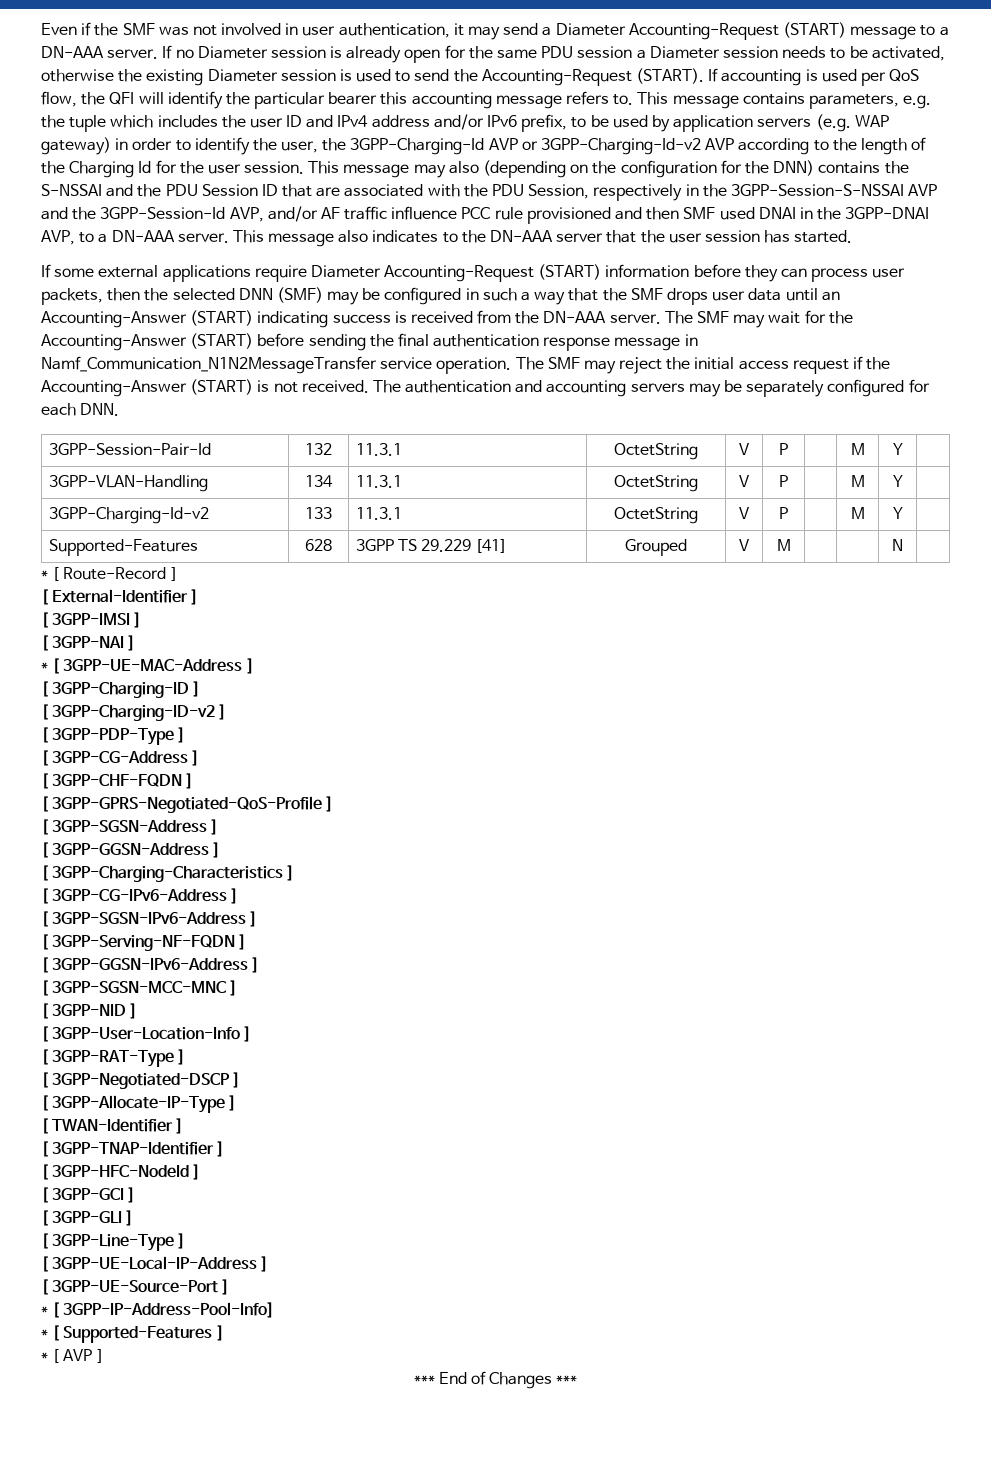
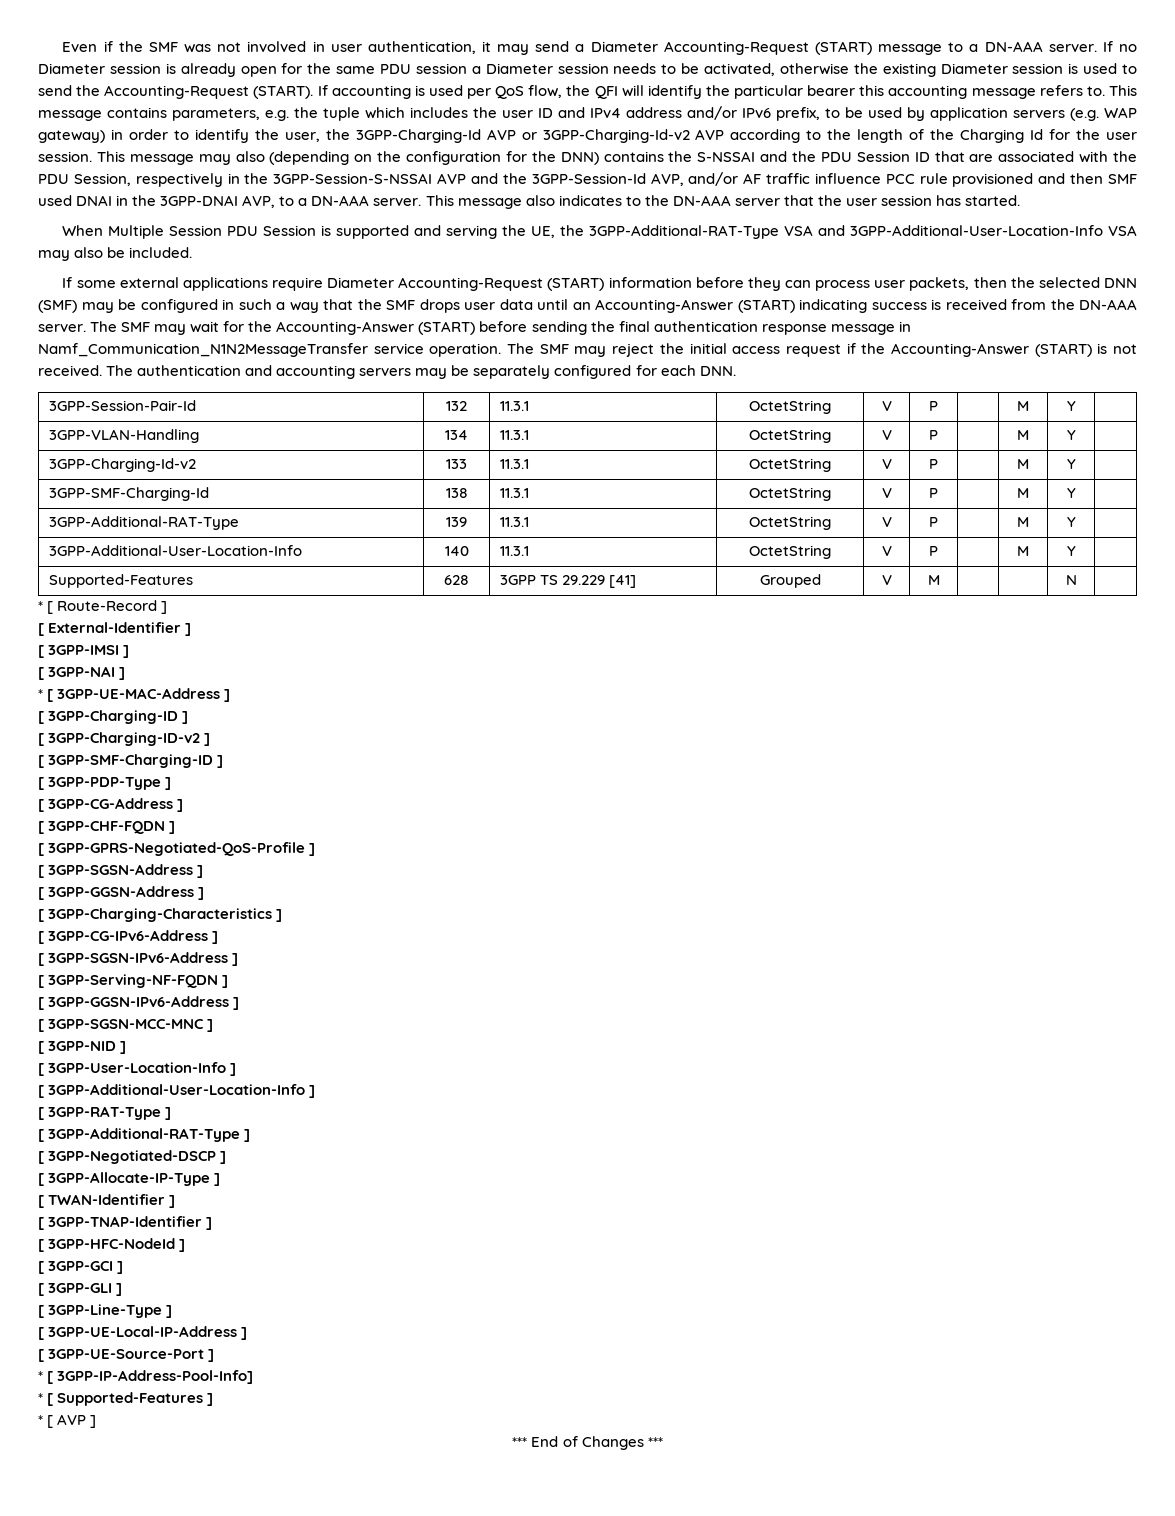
(853, 236) none -> [62,225,1137,239] [38,247,193,261] // When Multiple Session PDU Session is supported and serving the UE, the 3GPP-Additional-RAT-Type VSA and 3GPP-Additional-User-Location-Info VSA may also be included.
(903, 513) none -> [48,487,209,501] [445,488,468,498] [499,488,529,498] [749,487,831,501] [881,488,892,498] [929,488,938,498] [1017,488,1029,498] [1066,488,1076,498] [48,516,239,530] [446,517,467,527] [499,517,529,527] [749,516,831,530] [881,517,892,527] [929,517,938,527] [1017,517,1029,527] [1066,517,1076,527] [48,545,302,556] [444,546,469,556] [499,546,529,556] [749,545,831,559] [881,546,892,556] [929,546,938,556] [1017,546,1029,556] [1066,546,1076,556] // 3GPP-SMF-Charging-Id | 138 | 11.3.1 | OctetString | V | P | | M | Y | // 3GPP-Additional-RAT-Type | 139 | 11.3.1 | OctetString | V | P | | M | Y | // 3GPP-Additional-User-Location-Info | 140 | 11.3.1 | OctetString | V | P | | M | Y |
(227, 712) none -> [38,754,224,768] // [ 3GPP-SMF-Charging-ID ]
(252, 1034) none -> [38,1084,316,1098] // [ 3GPP-Additional-User-Location-Info ]
(186, 1057) none -> [38,1128,251,1142] // [ 3GPP-Additional-RAT-Type ]

